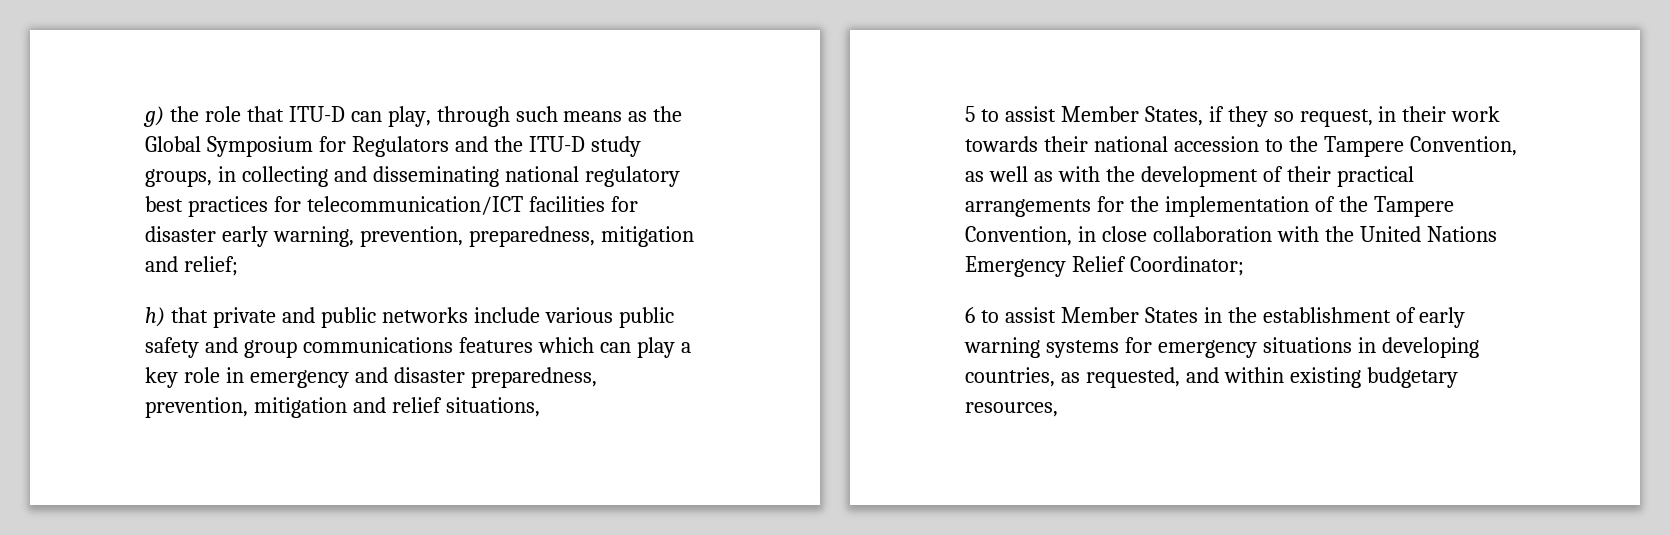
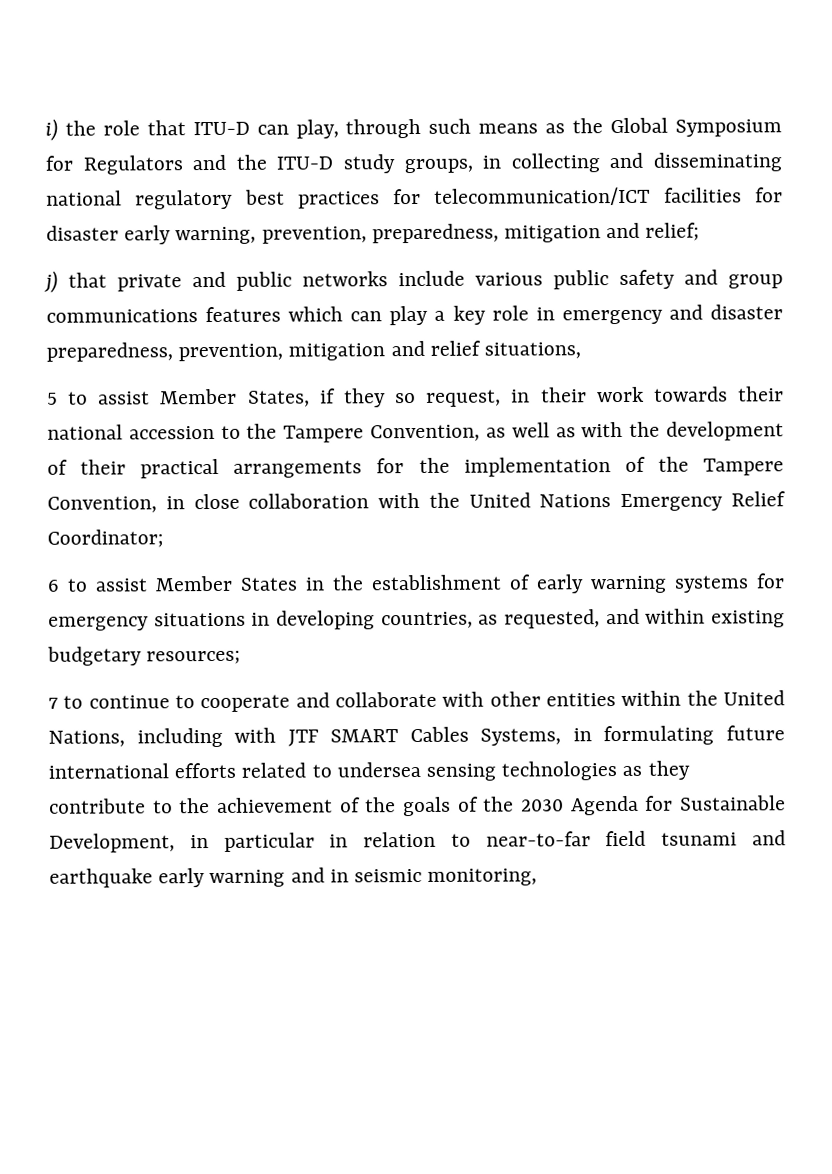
[143,106,164,127] g) -> [45,118,58,141] i)
[145,307,165,327] h) -> [44,270,58,293] j)
[965,402,1058,417] resources, -> [146,650,242,665] [48,690,785,713] [48,725,785,748] [48,760,690,781] [49,795,786,817] [49,830,787,853] [49,867,538,888] resources; // 7 to continue to cooperate and collaborate with other entities within the United Nations, including with JTF SMART Cables Systems, in formulating future international efforts related to undersea sensing technologies as they contribute to the achievement of the goals of the 2030 Agenda for Sustainable Development, in particular in relation to near-to-far field tsunami and earthquake early warning and in seismic monitoring,

